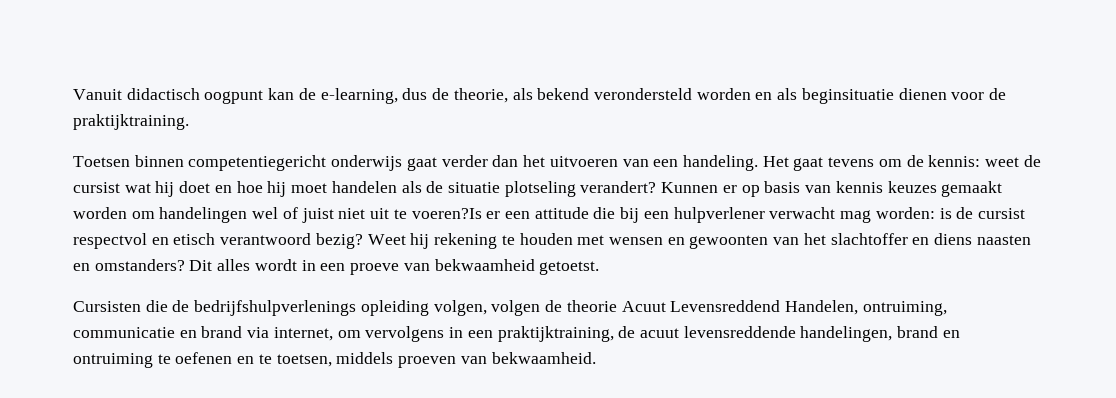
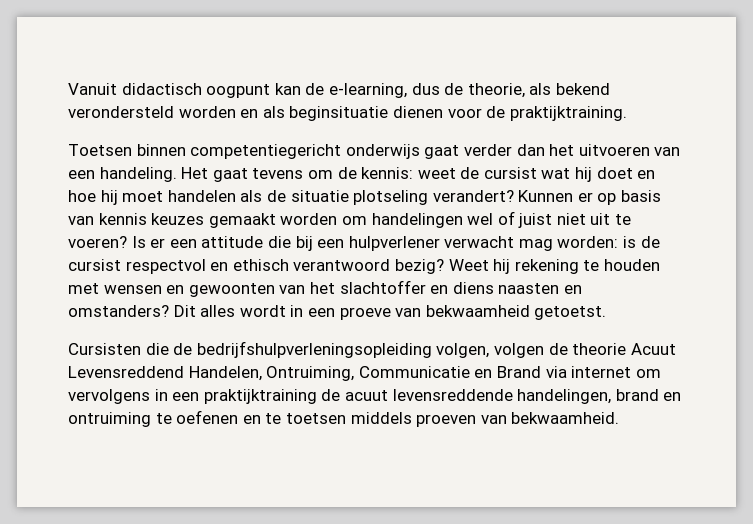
[411,208,482,219] voeren?Is -> [68,236,146,248] voeren? Is
[173,233,216,245] etisch -> [232,259,289,271] ethisch
[194,300,429,316] bedrijfshulpverlenings opleiding -> [196,341,432,358] bedrijfshulpverleningsopleiding
[862,301,947,316] [73,326,333,341] ontruiming, communicatie en brand via internet, -> [266,366,632,381] Ontruiming, Communicatie en Brand via internet
[497,326,614,342] praktijktraining, -> [203,389,317,404] praktijktraining
[276,354,332,367] toetsen, -> [285,413,346,424] toetsen

